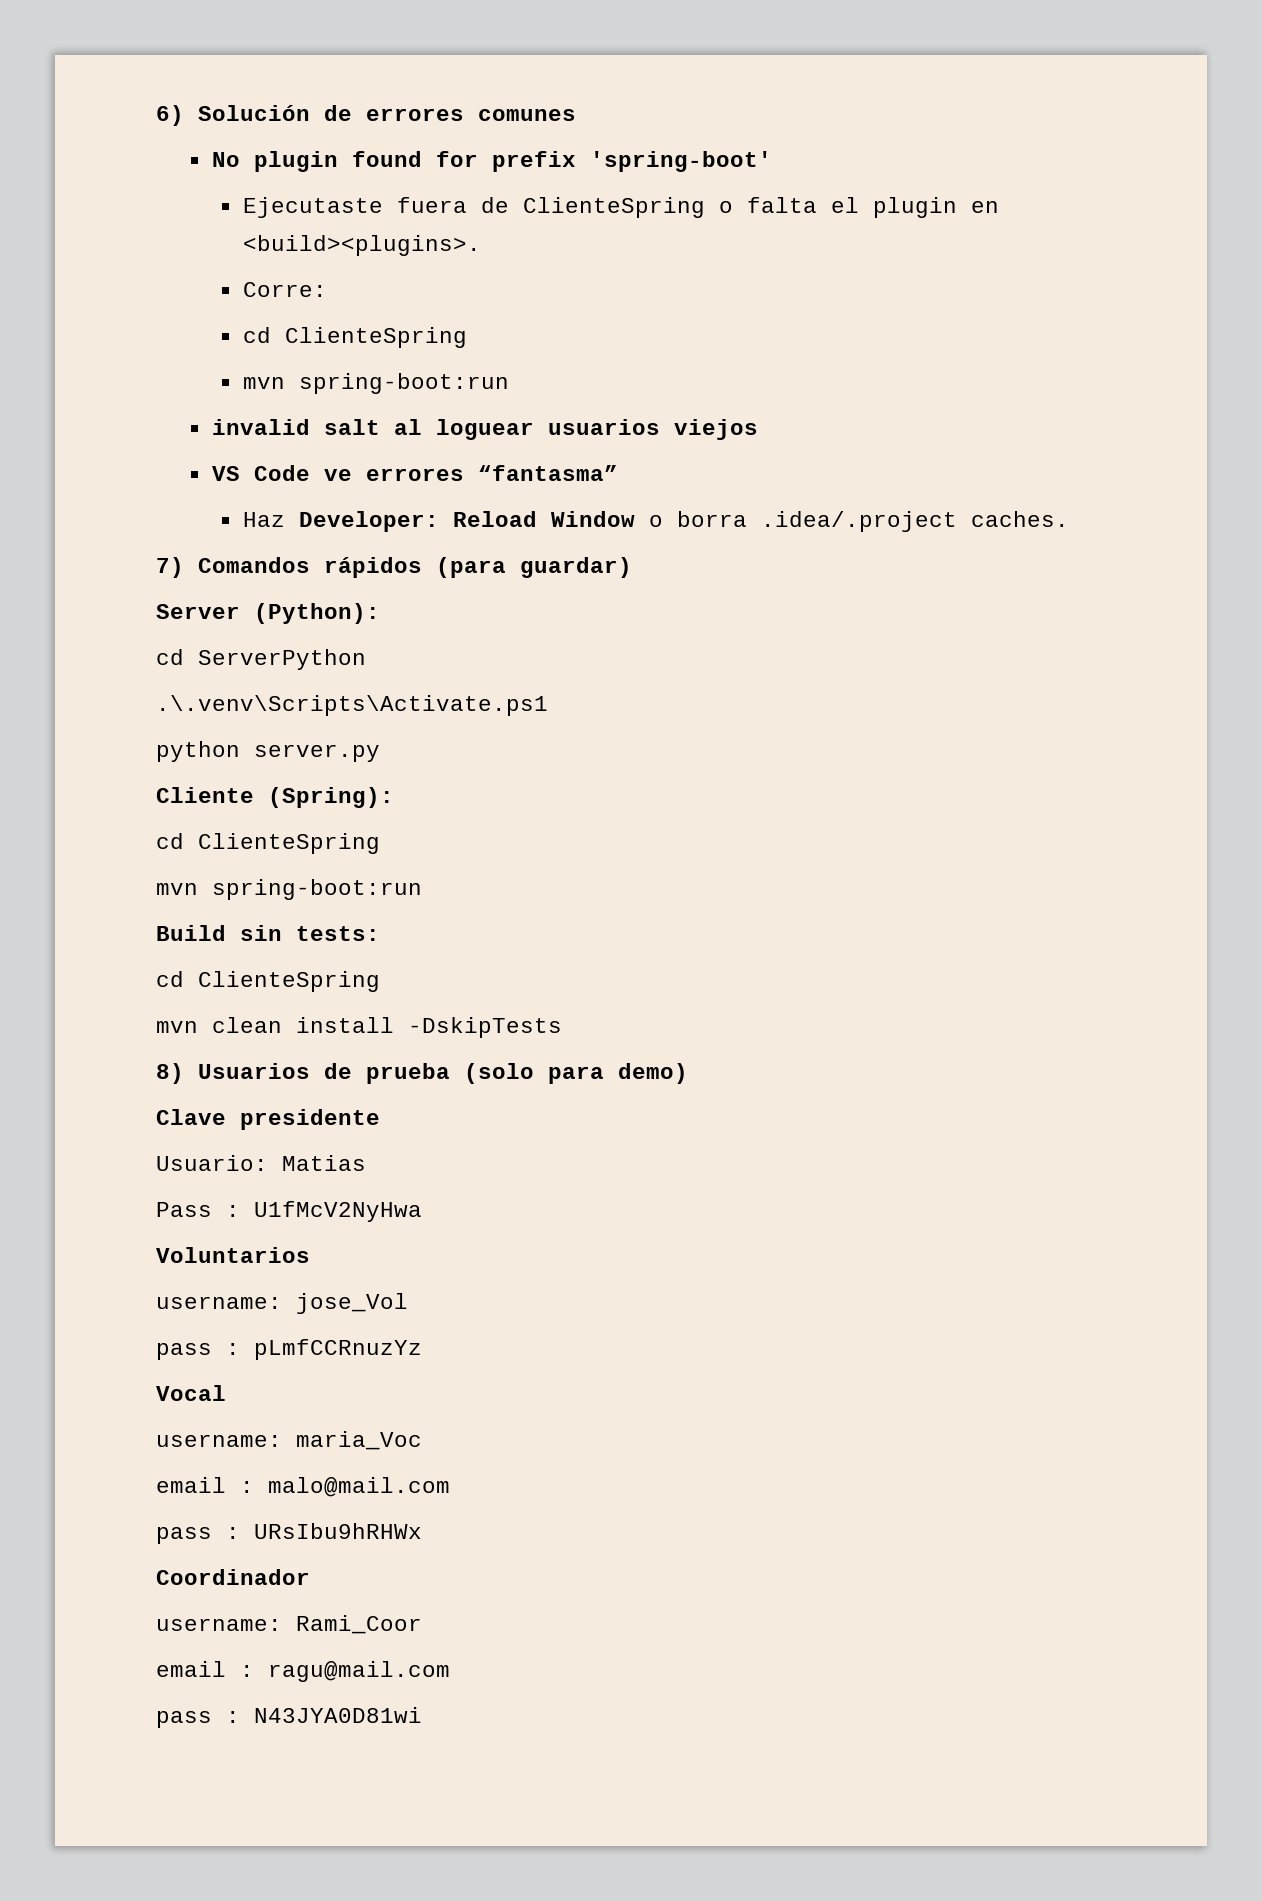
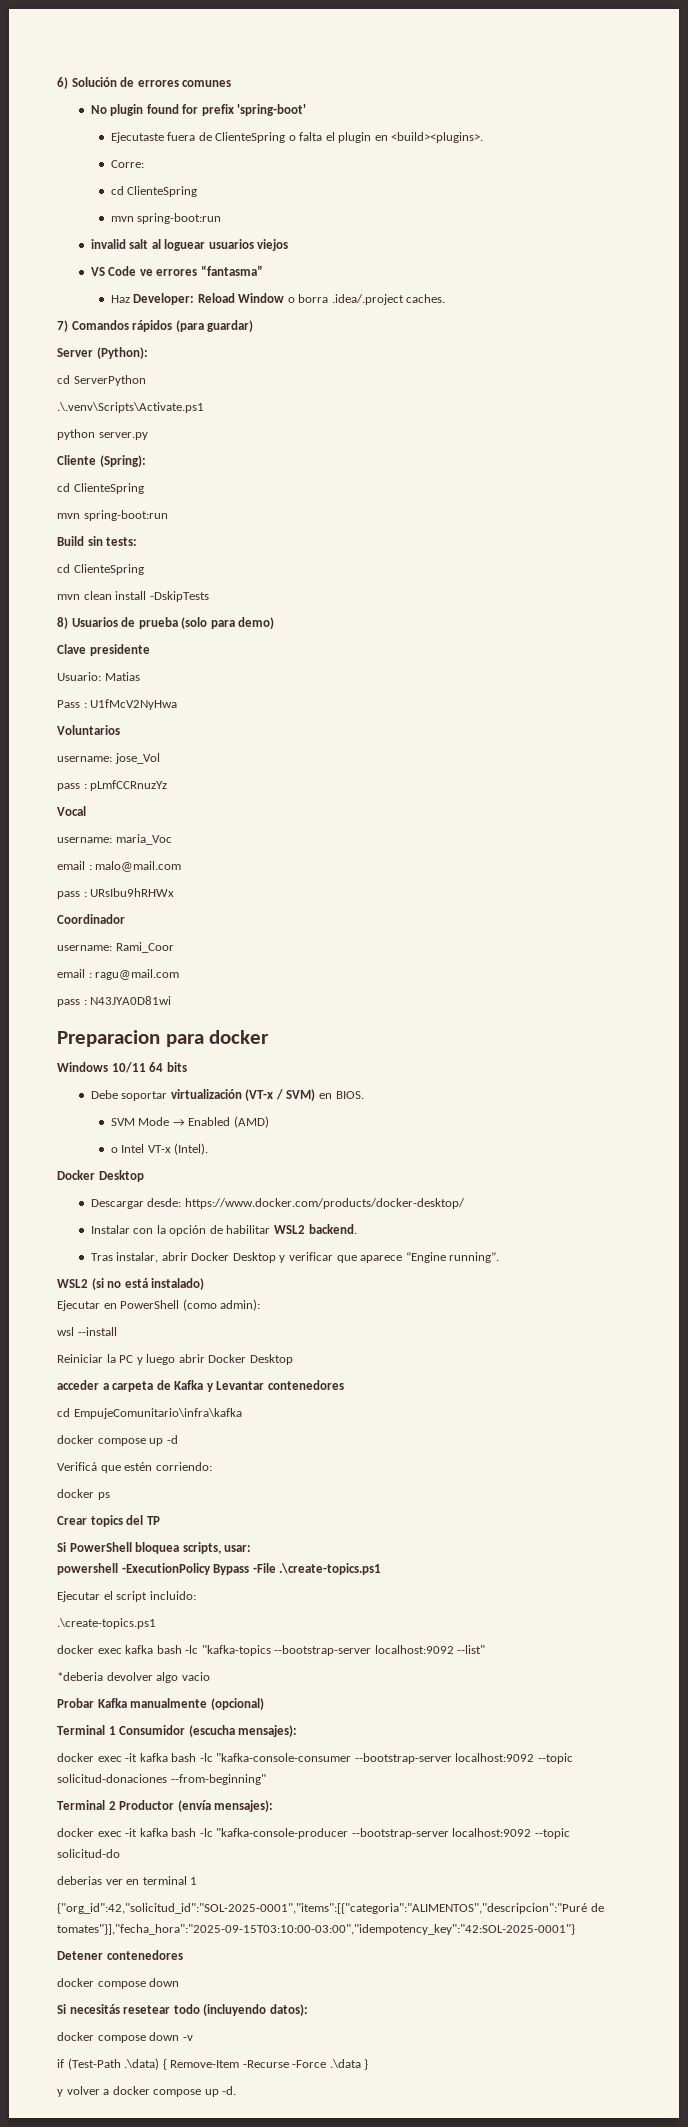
(422, 1715) none -> [57,1030,270,1047] [57,1062,187,1073] [90,1089,364,1101] [110,1116,269,1128] [110,1143,209,1155] [57,1170,144,1182] [90,1198,465,1209] [90,1224,357,1236] [90,1252,500,1263] [57,1278,205,1290] [57,1299,261,1311] [57,1327,117,1336] [57,1354,293,1365] [57,1380,344,1392] [57,1408,242,1419] [57,1435,178,1446] [57,1462,212,1473] [57,1489,110,1500] [57,1515,160,1527] [57,1542,252,1554] [57,1563,382,1575] [57,1591,196,1602] [57,1618,156,1629] [57,1645,486,1656] [57,1672,210,1683] [57,1698,264,1710] [57,1725,298,1737] [57,1753,573,1764] [57,1774,266,1785] [57,1800,274,1812] [57,1828,570,1839] [57,1849,120,1858] [57,1876,198,1885] [57,1903,604,1914] [57,1924,575,1935] [57,1950,183,1960] [57,1978,180,1989] [57,2004,308,2016] [57,2032,193,2043] [57,2058,369,2070] [57,2086,237,2097] // Preparacion para docker // Windows 10/11 64 bits // Debe soportar virtualización (VT-x / SVM) en BIOS. // SVM Mode → Enabled (AMD) // o Intel VT-x (Intel). // Docker Desktop // Descargar desde: https://www.docker.com/products/docker-desktop/ // Instalar con la opción de habilitar WSL2 backend. // Tras instalar, abrir Docker Desktop y verificar que aparece “Engine running”. // WSL2 (si no está instalado) // Ejecutar en PowerShell (como admin): // wsl --install // Reiniciar la PC y luego abrir Docker Desktop // acceder a carpeta de Kafka y Levantar contenedores // cd EmpujeComunitario\infra\kafka // docker compose up -d // Verificá que estén corriendo: // docker ps // Crear topics del TP // Si PowerShell bloquea scripts, usar: // powershell -ExecutionPolicy Bypass -File .\create-topics.ps1 // Ejecutar el script incluido: // .\create-topics.ps1 // docker exec kafka bash -lc "kafka-topics --bootstrap-server localhost:9092 --list" // *deberia devolver algo vacio // Probar Kafka manualmente (opcional) // Terminal 1 Consumidor (escucha mensajes): // docker exec -it kafka bash -lc "kafka-console-consumer --bootstrap-server localhost:9092 --topic solicitud-donaciones --from-beginning" // Terminal 2 Productor (envía mensajes): // docker exec -it kafka bash -lc "kafka-console-producer --bootstrap-server localhost:9092 --topic solicitud-do // deberias ver en terminal 1 // {"org_id":42,"solicitud_id":"SOL-2025-0001","items":[{"categoria":"ALIMENTOS","descripcion":"Puré de tomates"}],"fecha_hora":"2025-09-15T03:10:00-03:00","idempotency_key":"42:SOL-2025-0001"} // Detener contenedores // docker compose down // Si necesitás resetear todo (incluyendo datos): // docker compose down -v // if (Test-Path .\data) { Remove-Item -Recurse -Force .\data } // y volver a docker compose up -d.

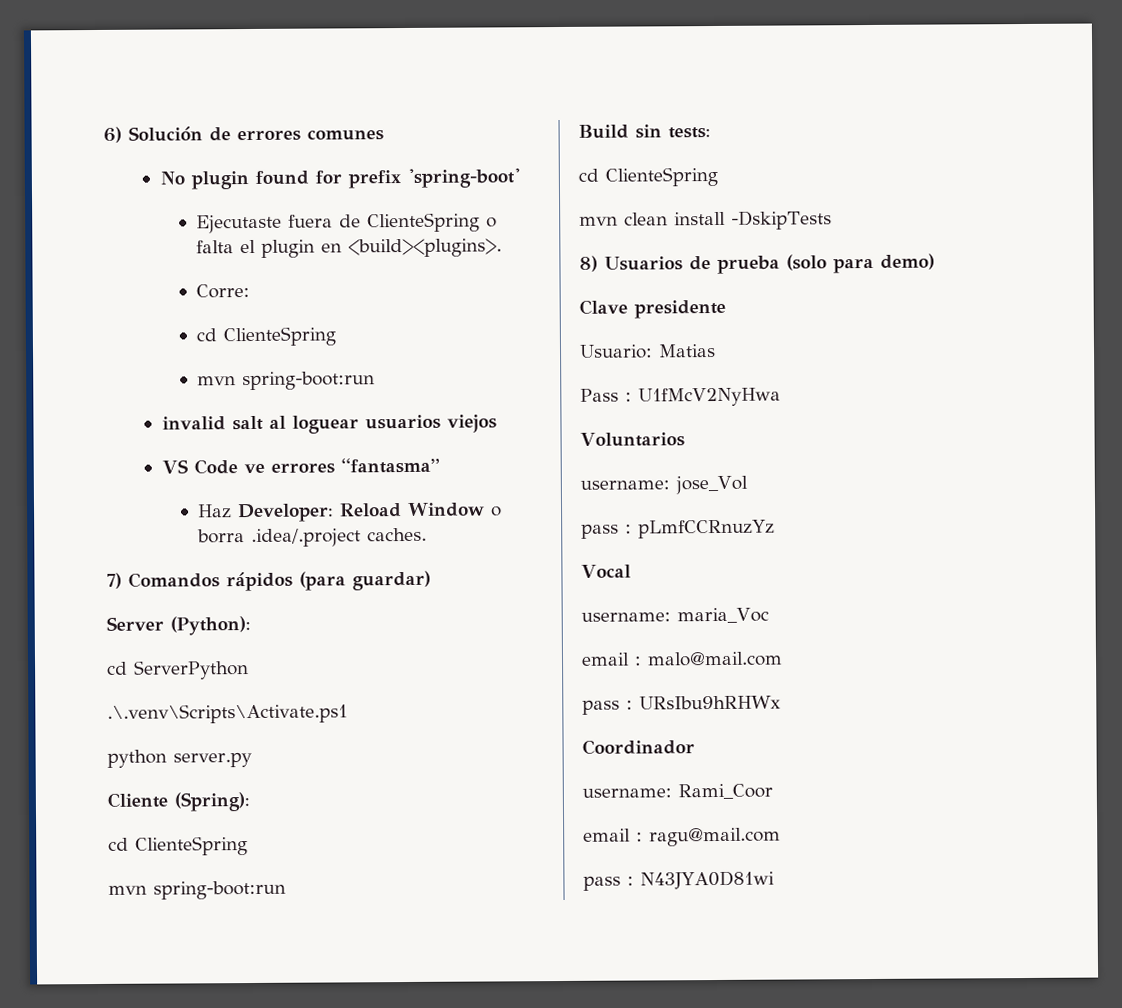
[57,1030,270,1047] [57,1062,187,1073] [90,1089,364,1101] [110,1116,269,1128] [110,1143,209,1155] [57,1170,144,1182] [90,1198,465,1209] [90,1224,357,1236] [90,1252,500,1263] [57,1278,205,1290] [57,1299,261,1311] [57,1327,117,1336] [57,1354,293,1365] [57,1380,344,1392] [57,1408,242,1419] [57,1435,178,1446] [57,1462,212,1473] [57,1489,110,1500] [57,1515,160,1527] [57,1542,252,1554] [57,1563,382,1575] [57,1591,196,1602] [57,1618,156,1629] [57,1645,486,1656] [57,1672,210,1683] [57,1698,264,1710] [57,1725,298,1737] [57,1753,573,1764] [57,1774,266,1785] [57,1800,274,1812] [57,1828,570,1839] [57,1849,120,1858] [57,1876,198,1885] [57,1903,604,1914] [57,1924,575,1935] [57,1950,183,1960] [57,1978,180,1989] [57,2004,308,2016] [57,2032,193,2043] [57,2058,369,2070] [57,2086,237,2097] // Preparacion para docker // Windows 10/11 64 bits // Debe soportar virtualización (VT-x / SVM) en BIOS. // SVM Mode → Enabled (AMD) // o Intel VT-x (Intel). // Docker Desktop // Descargar desde: https://www.docker.com/products/docker-desktop/ // Instalar con la opción de habilitar WSL2 backend. // Tras instalar, abrir Docker Desktop y verificar que aparece “Engine running”. // WSL2 (si no está instalado) // Ejecutar en PowerShell (como admin): // wsl --install // Reiniciar la PC y luego abrir Docker Desktop // acceder a carpeta de Kafka y Levantar contenedores // cd EmpujeComunitario\infra\kafka // docker compose up -d // Verificá que estén corriendo: // docker ps // Crear topics del TP // Si PowerShell bloquea scripts, usar: // powershell -ExecutionPolicy Bypass -File .\create-topics.ps1 // Ejecutar el script incluido: // .\create-topics.ps1 // docker exec kafka bash -lc "kafka-topics --bootstrap-server localhost:9092 --list" // *deberia devolver algo vacio // Probar Kafka manualmente (opcional) // Terminal 1 Consumidor (escucha mensajes): // docker exec -it kafka bash -lc "kafka-console-consumer --bootstrap-server localhost:9092 --topic solicitud-donaciones --from-beginning" // Terminal 2 Productor (envía mensajes): // docker exec -it kafka bash -lc "kafka-console-producer --bootstrap-server localhost:9092 --topic solicitud-do // deberias ver en terminal 1 // {"org_id":42,"solicitud_id":"SOL-2025-0001","items":[{"categoria":"ALIMENTOS","descripcion":"Puré de tomates"}],"fecha_hora":"2025-09-15T03:10:00-03:00","idempotency_key":"42:SOL-2025-0001"} // Detener contenedores // docker compose down // Si necesitás resetear todo (incluyendo datos): // docker compose down -v // if (Test-Path .\data) { Remove-Item -Recurse -Force .\data } // y volver a docker compose up -d. -> (775, 880) none

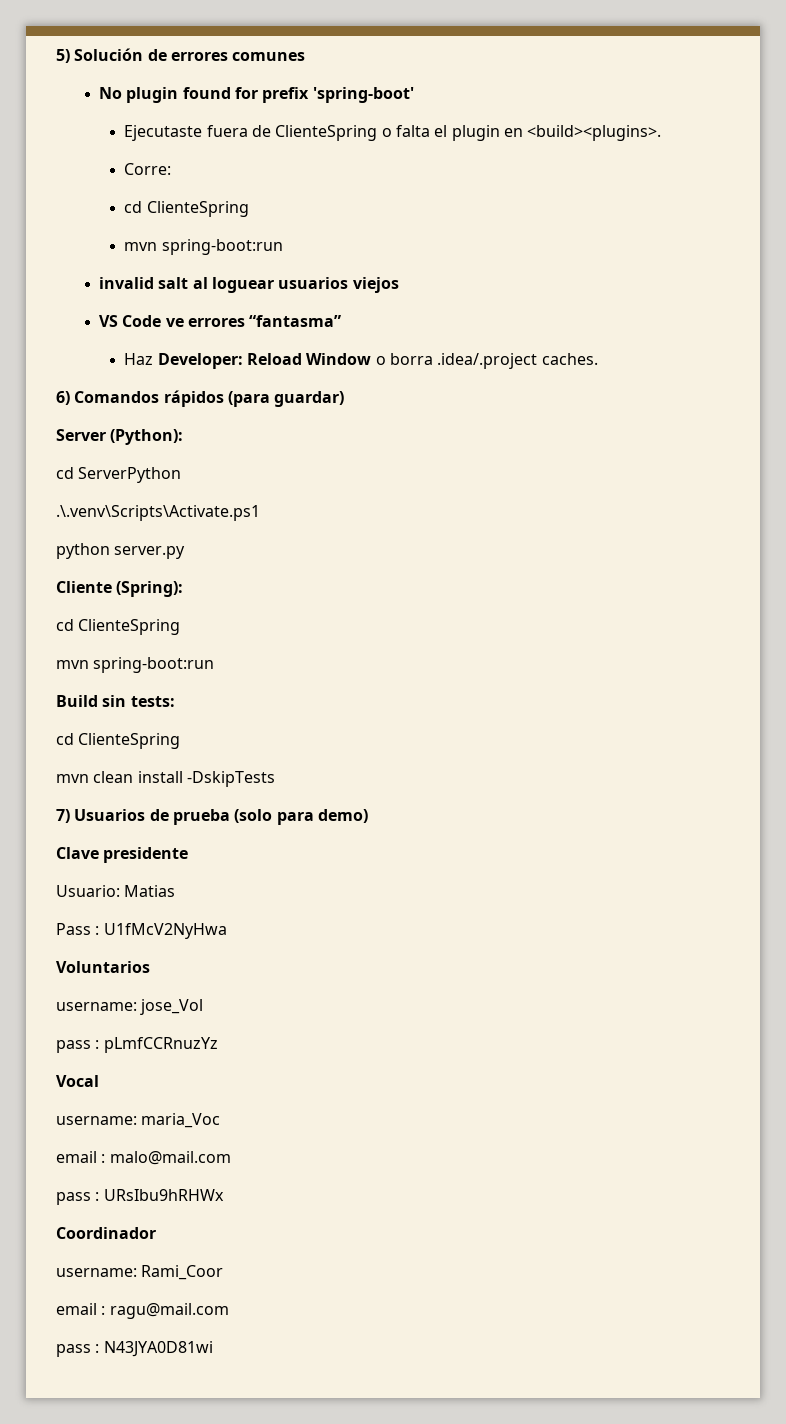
[103,126,122,143] 6) -> [56,49,70,63] 5)
[106,572,122,589] 7) -> [56,391,70,405] 6)
[579,255,598,272] 8) -> [56,809,70,823] 7)

